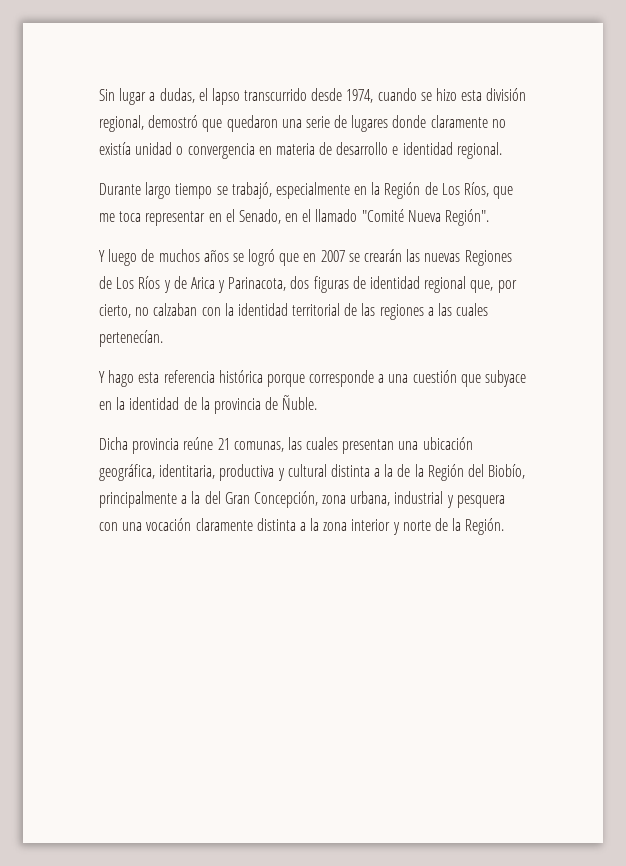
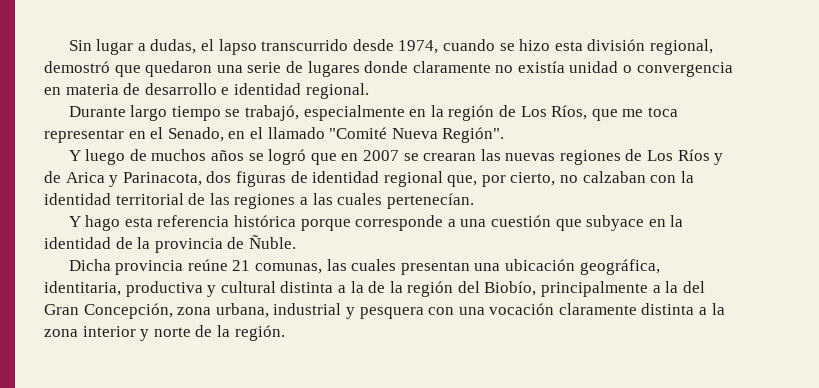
[384,182,421,199] Región -> [448,105,495,121] región
[364,249,403,262] crearán -> [423,153,477,161] crearan
[464,250,512,266] Regiones -> [559,150,621,165] regiones
[427,464,464,481] Región -> [407,281,454,297] región
[465,518,505,535] Región. -> [234,325,285,341] región.

